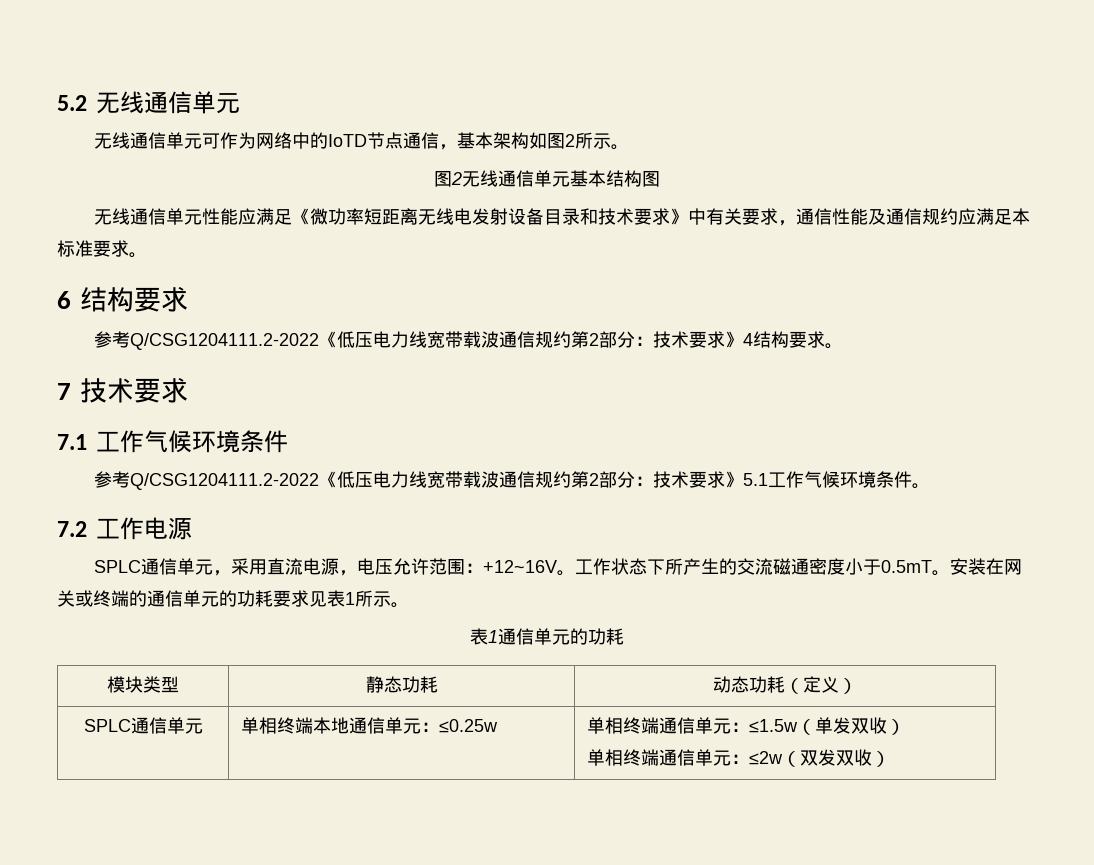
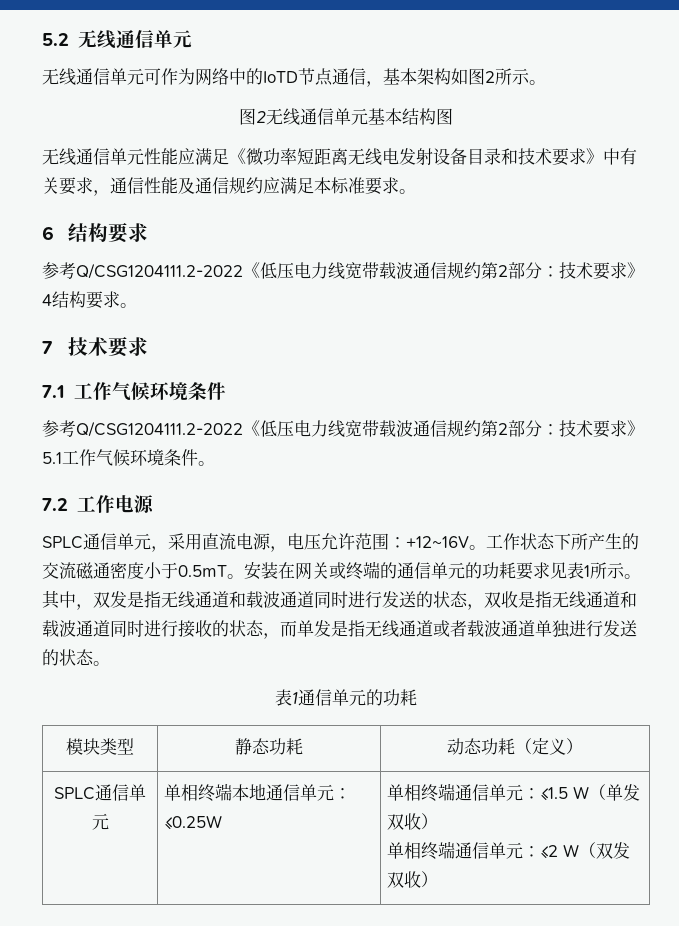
(409, 605) none -> [42,590,637,610] [42,620,637,639] [42,649,110,666] 其中，双发是指无线通道和载波通道同时进行发送的状态，双收是指无线通道和载波通道同时进行接收的状态，而单发是指无线通道或者载波通道单独进行发送的状态。
[439,719,499,733] [587,717,799,734] ≤0.25w | 单相终端通信单元：≤1.5w -> [164,815,223,830] [387,783,589,802] ≤0.25W | 单相终端通信单元：≤1.5 W
[749,751,784,765] ≤2w -> [540,844,579,859] ≤2 W

